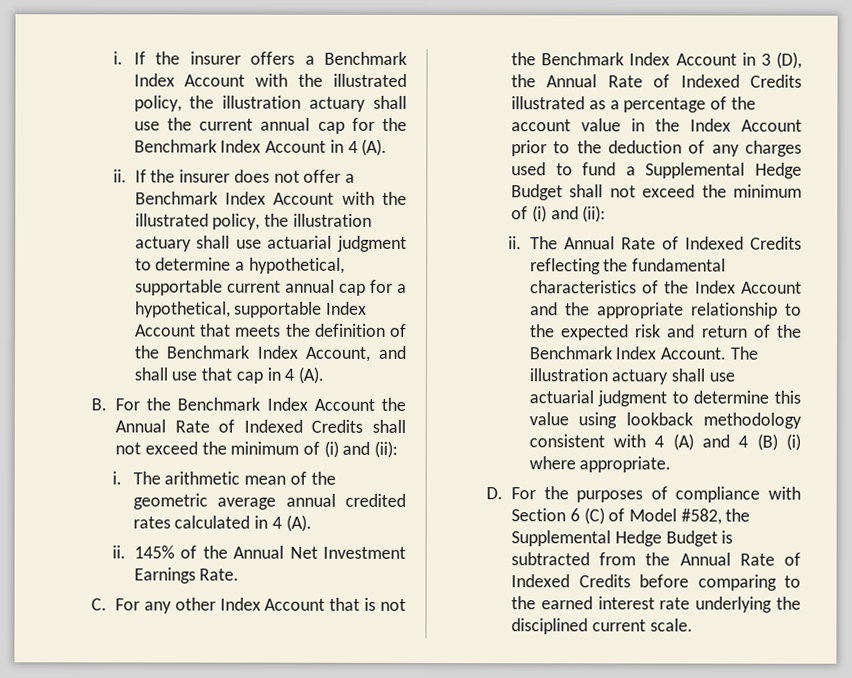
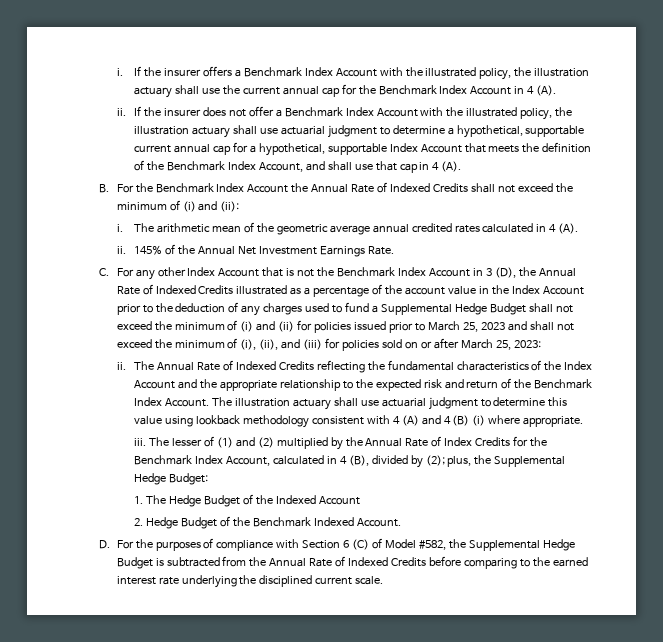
[582,205,607,223] (ii): -> [278,320,575,333] [116,338,542,351] (ii) for policies issued prior to March 25, 2023 and shall not exceed the minimum of (i), (ii), and (iii) for policies sold on or after March 25, 2023:
(672, 464) none -> [133,436,548,450] [133,455,566,468] [133,473,208,485] [133,494,360,507] [133,516,401,529] // iii. The lesser of (1) and (2) multiplied by the Annual Rate of Index Credits for the Benchmark Index Account, calculated in 4 (B), divided by (2); plus, the Supplemental Hedge Budget: // 1. The Hedge Budget of the Indexed Account // 2. Hedge Budget of the Benchmark Indexed Account.

